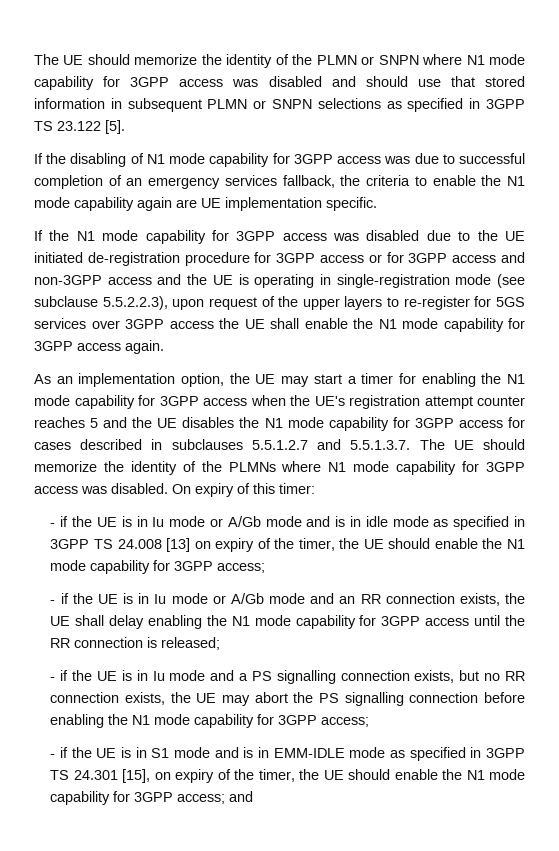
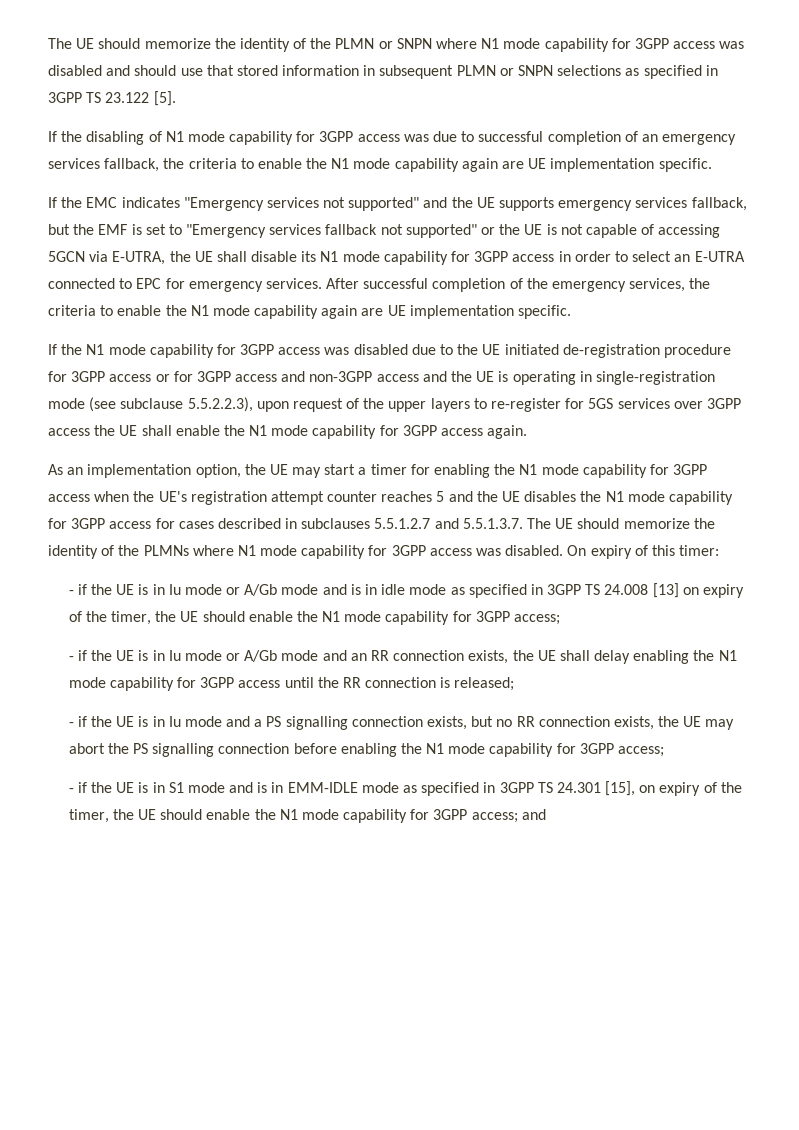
(377, 204) none -> [48,197,747,211] [48,224,721,238] [48,251,745,265] [48,278,711,292] [48,305,572,319] // If the EMC indicates "Emergency services not supported" and the UE supports emergency services fallback, but the EMF is set to "Emergency services fallback not supported" or the UE is not capable of accessing 5GCN via E-UTRA, the UE shall disable its N1 mode capability for 3GPP access in order to select an E-UTRA connected to EPC for emergency services. After successful completion of the emergency services, the criteria to enable the N1 mode capability again are UE implementation specific.

